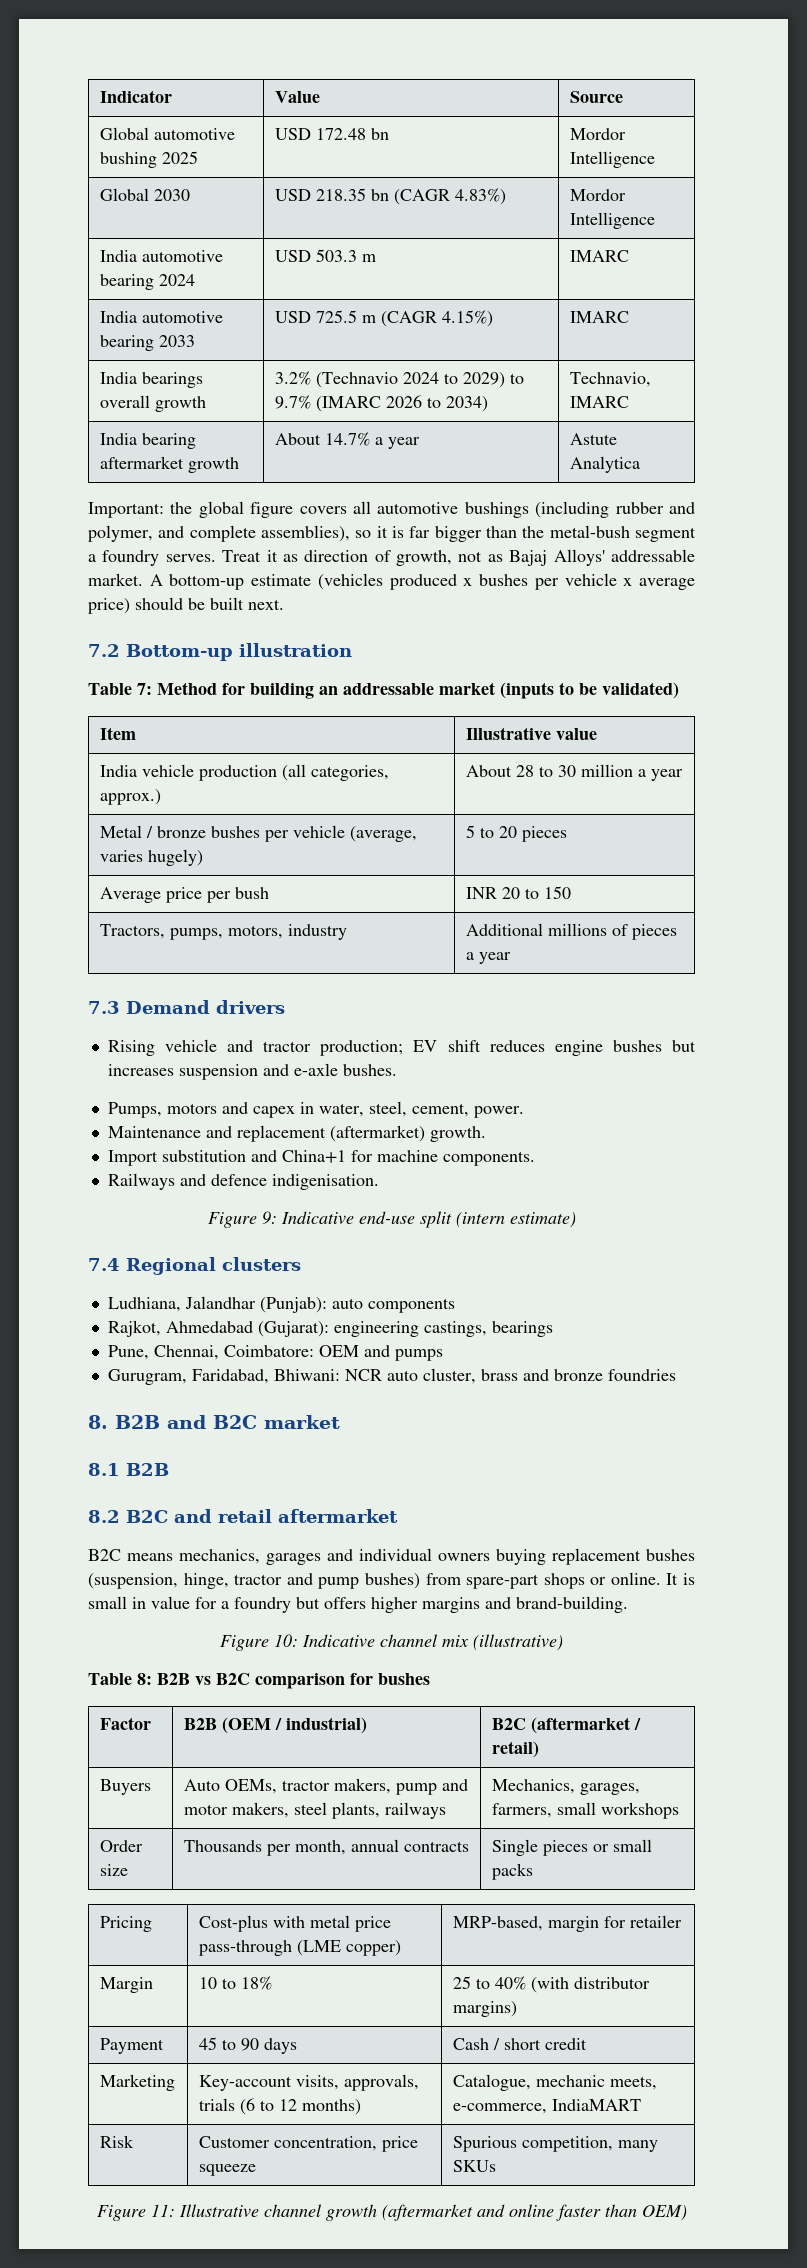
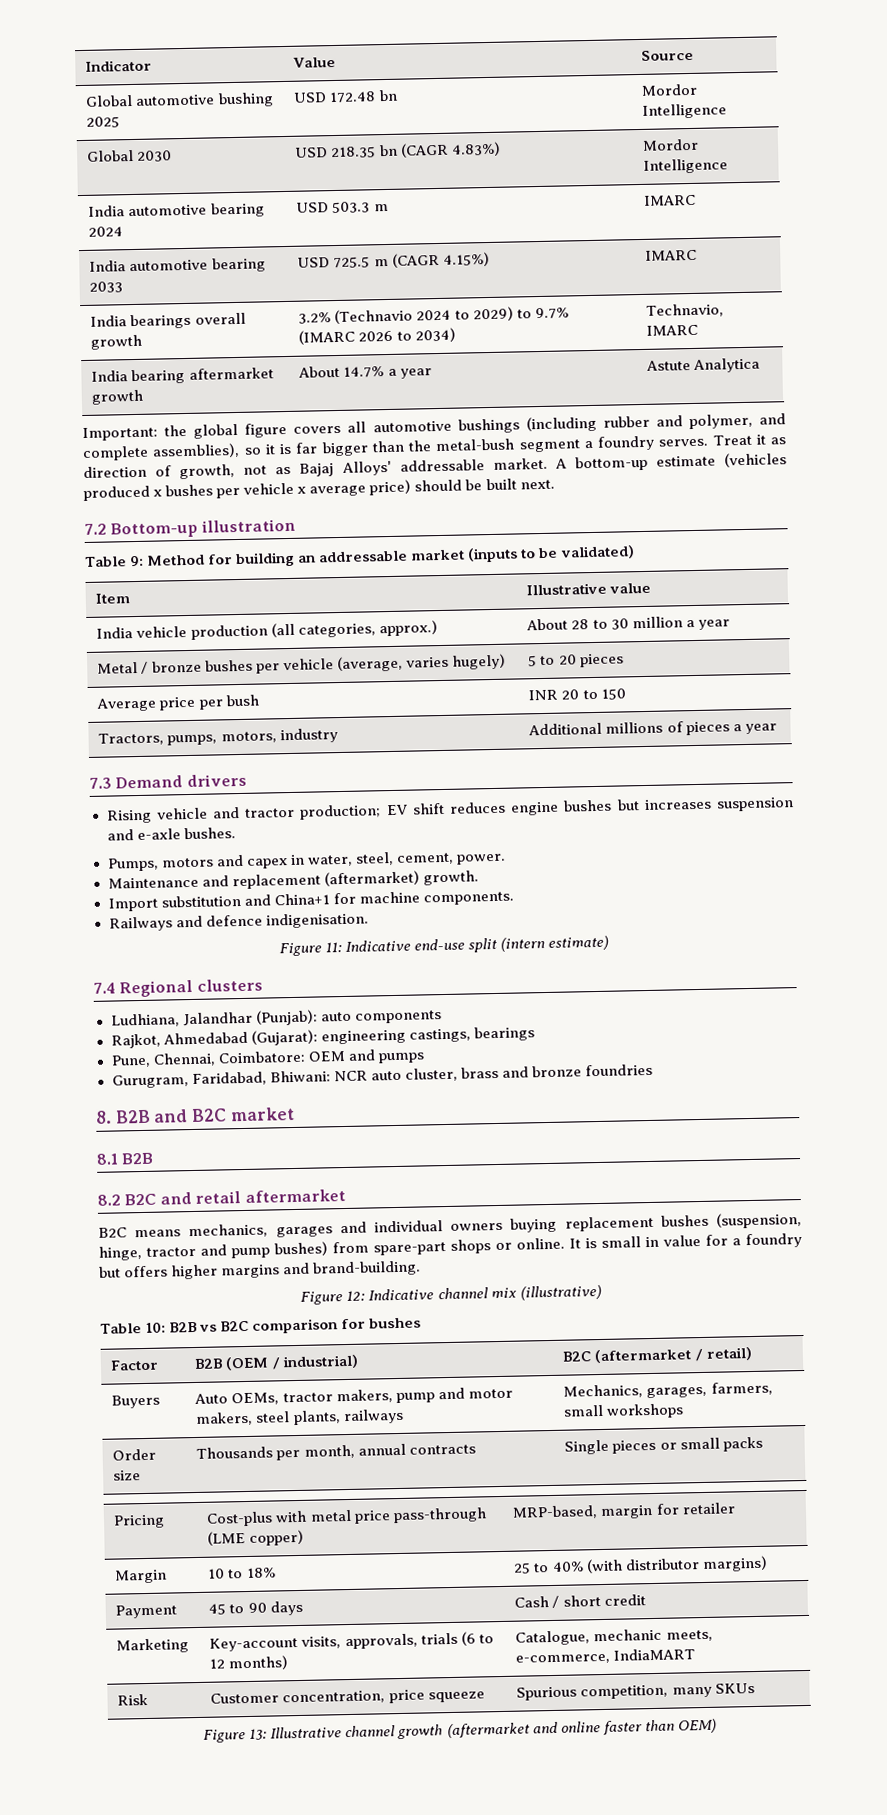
[137,683,152,695] 7: -> [130,555,145,567] 9:
[261,1211,277,1224] 9: -> [324,942,342,953] 11:
[274,1634,298,1647] 10: -> [346,1290,366,1301] 12:
[137,1673,152,1685] 8: -> [145,1322,167,1333] 10:
[150,2204,175,2217] 11: -> [249,1728,268,1740] 13:

